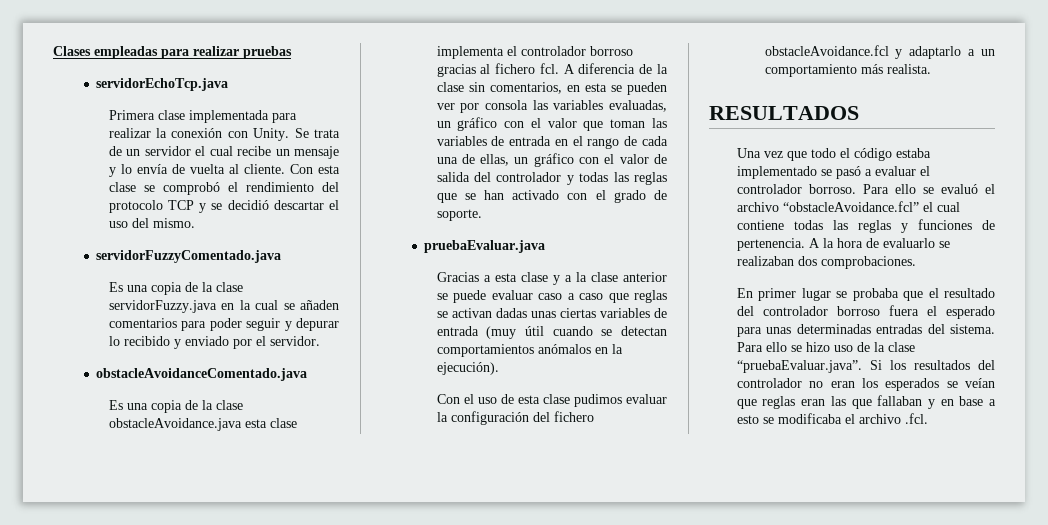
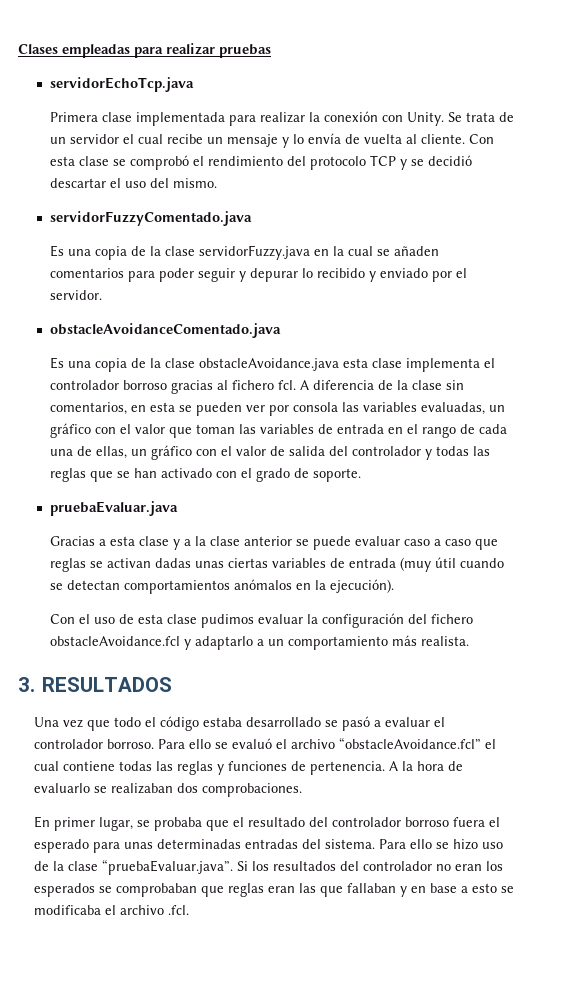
(931, 69) none -> [18,677,35,692] 3.
[736,166,817,179] implementado -> [246,717,322,727] desarrollado
[801,288,831,301] lugar -> [99,817,134,831] lugar,
[965,378,995,388] veían -> [116,883,198,897] comprobaban

